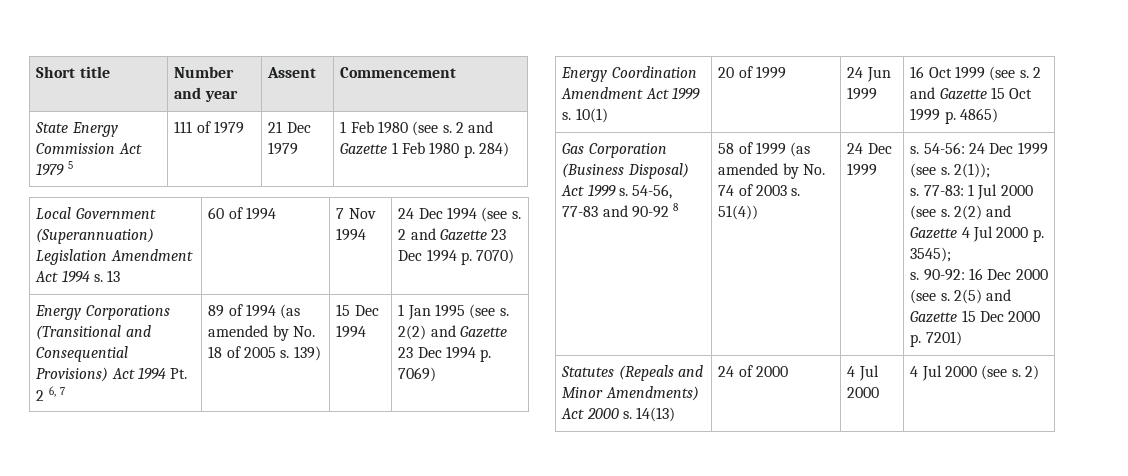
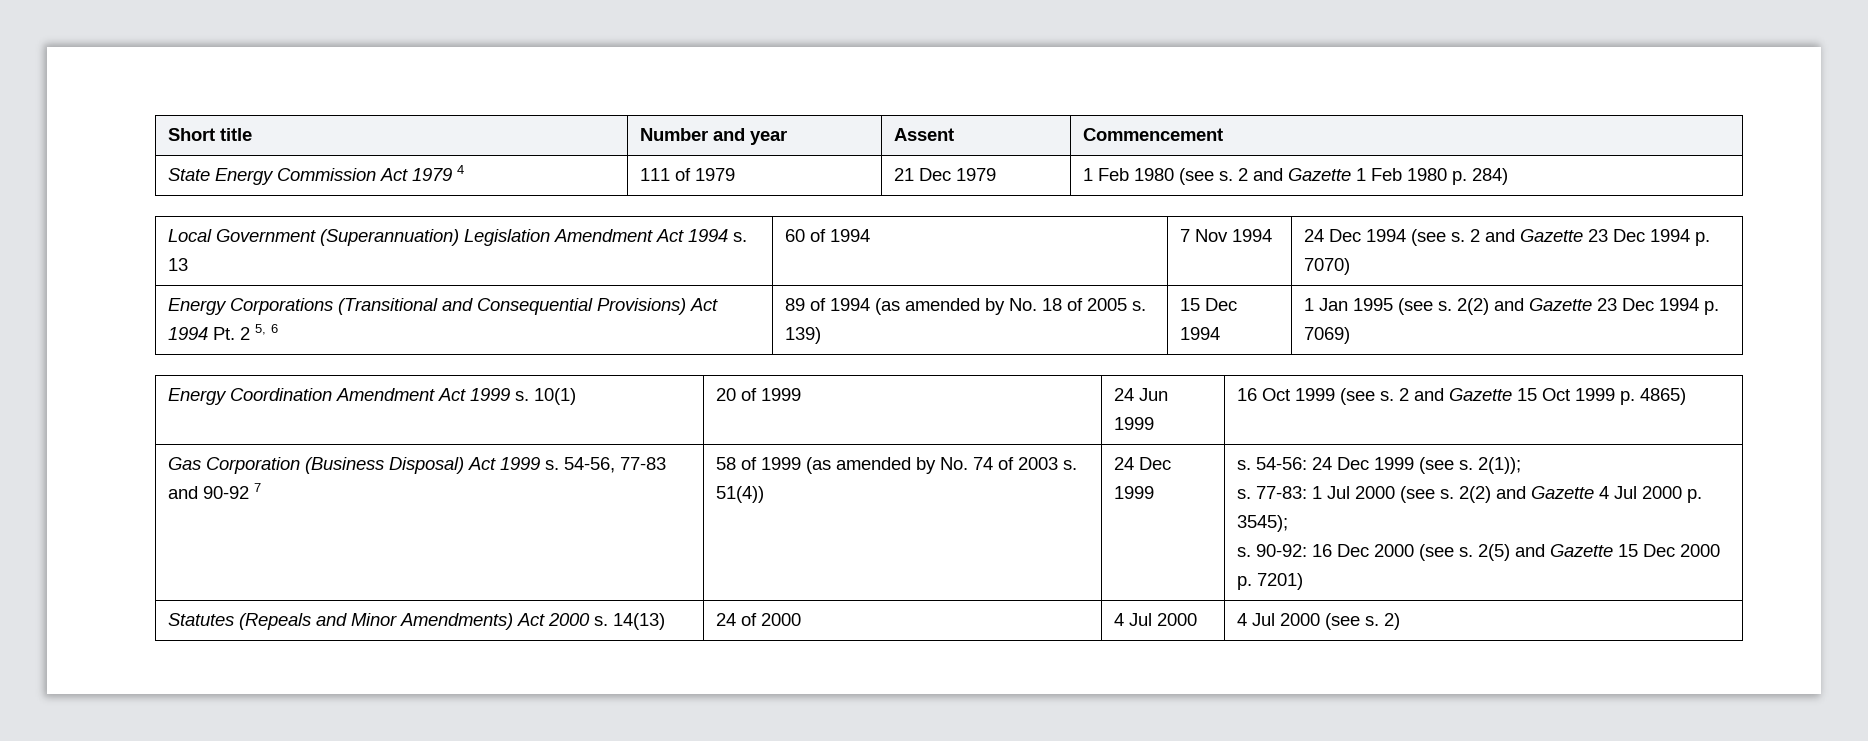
[67,161,73,169] 5 -> [457,165,465,174] 4
[48,386,65,397] 6, 7 -> [255,324,279,335] 5, 6
[673,203,680,211] 8 -> [254,483,262,492] 7

